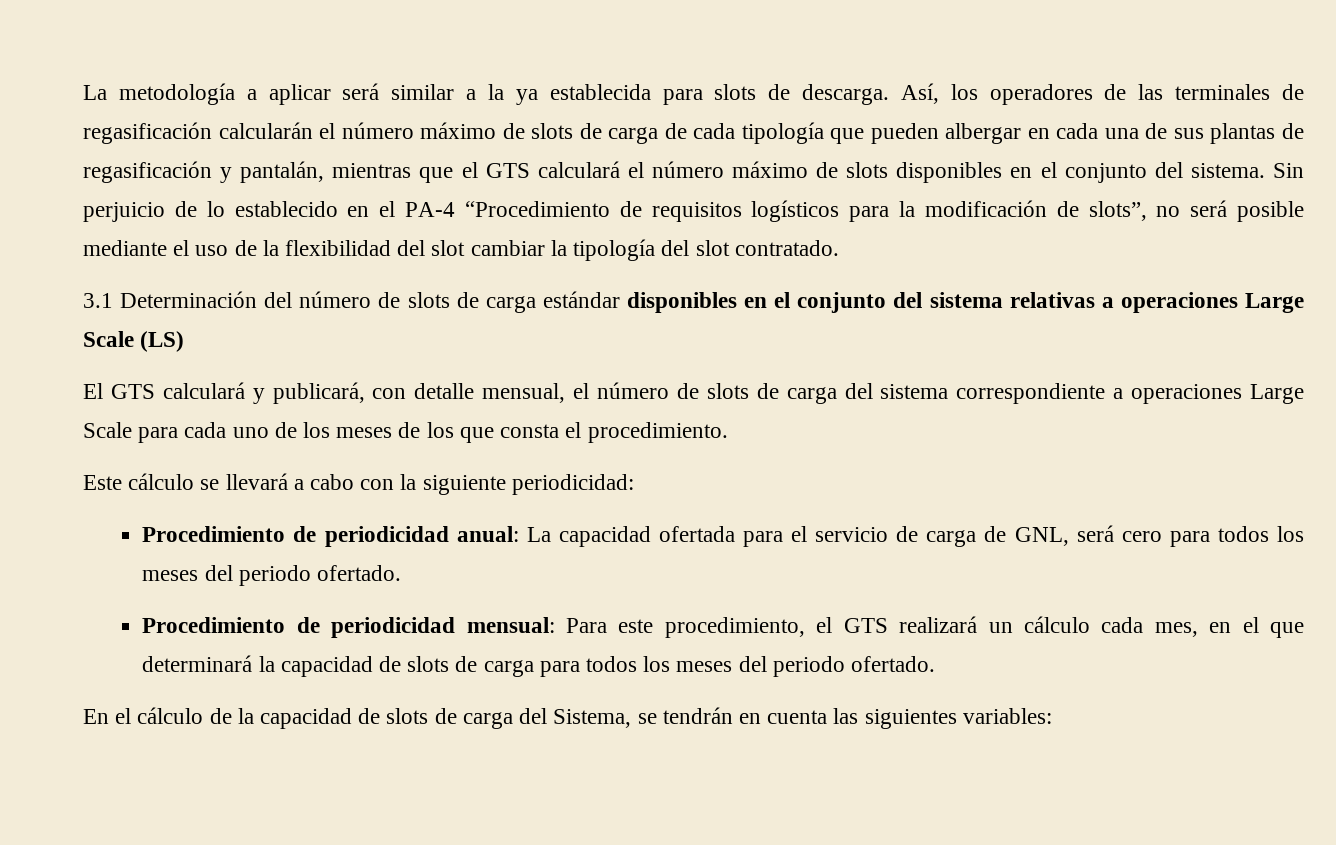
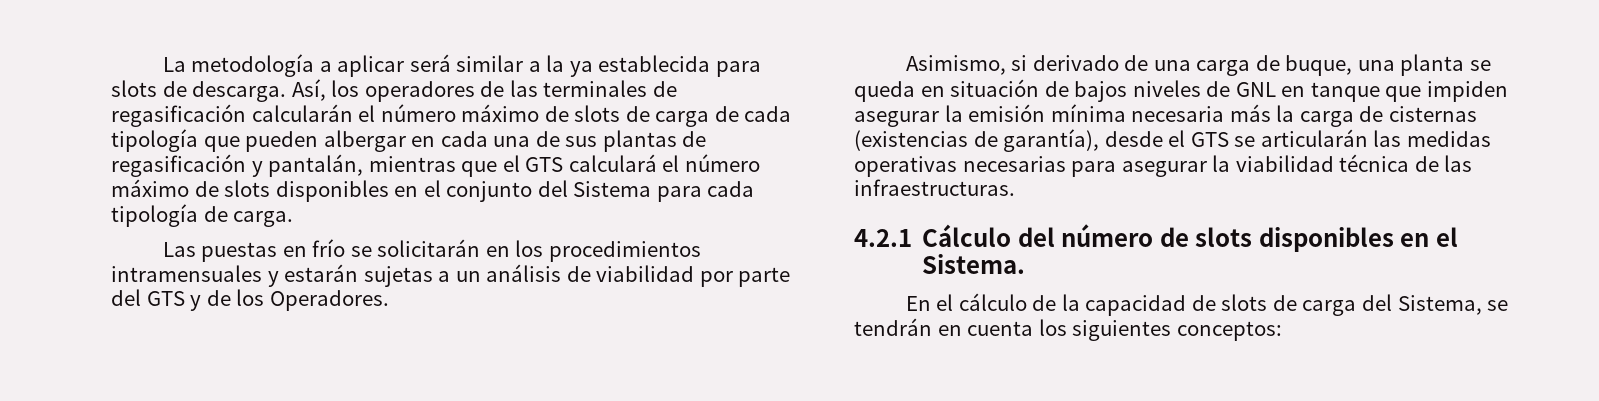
[1190,163,1304,178] [83,200,1304,222] [83,239,839,261] [83,291,1304,313] [83,331,185,352] [83,382,1305,404] [83,422,728,443] [83,473,634,495] [142,525,1304,547] [142,565,401,586] [142,616,1304,638] [142,655,936,677] sistema. Sin perjuicio de lo establecido en el PA-4 “Procedimiento de requisitos logísticos para la modificación de slots”, no será posible mediante el uso de la flexibilidad del slot cambiar la tipología del slot contratado. // 3.1 Determinación del número de slots de carga estándar disponibles en el conjunto del sistema relativas a operaciones Large Scale (LS) // El GTS calculará y publicará, con detalle mensual, el número de slots de carga del sistema correspondiente a operaciones Large Scale para cada uno de los meses de los que consta el procedimiento. // Este cálculo se llevará a cabo con la siguiente periodicidad: // Procedimiento de periodicidad anual: La capacidad ofertada para el servicio de carga de GNL, será cero para todos los meses del periodo ofertado. // Procedimiento de periodicidad mensual: Para este procedimiento, el GTS realizará un cálculo cada mes, en el que determinará la capacidad de slots de carga para todos los meses del periodo ofertado. -> [573,181,755,202] [111,204,294,227] [162,239,701,262] [111,264,791,287] [111,289,389,311] [905,54,1491,76] [854,79,1508,102] [854,104,1477,127] [854,129,1491,152] [854,154,1473,177] [854,179,1015,196] [854,224,1458,252] [922,254,1026,274] Sistema para cada tipología de carga. // Las puestas en frío se solicitarán en los procedimientos intramensuales y estarán sujetas a un análisis de viabilidad por parte del GTS y de los Operadores. // Asimismo, si derivado de una carga de buque, una planta se queda en situación de bajos niveles de GNL en tanque que impiden asegurar la emisión mínima necesaria más la carga de cisternas (existencias de garantía), desde el GTS se articularán las medidas operativas necesarias para asegurar la viabilidad técnica de las infraestructuras. // 4.2.1 Cálculo del número de slots disponibles en el Sistema.
[833,708,1052,729] las siguientes variables: -> [1038,319,1282,341] los siguientes conceptos:

